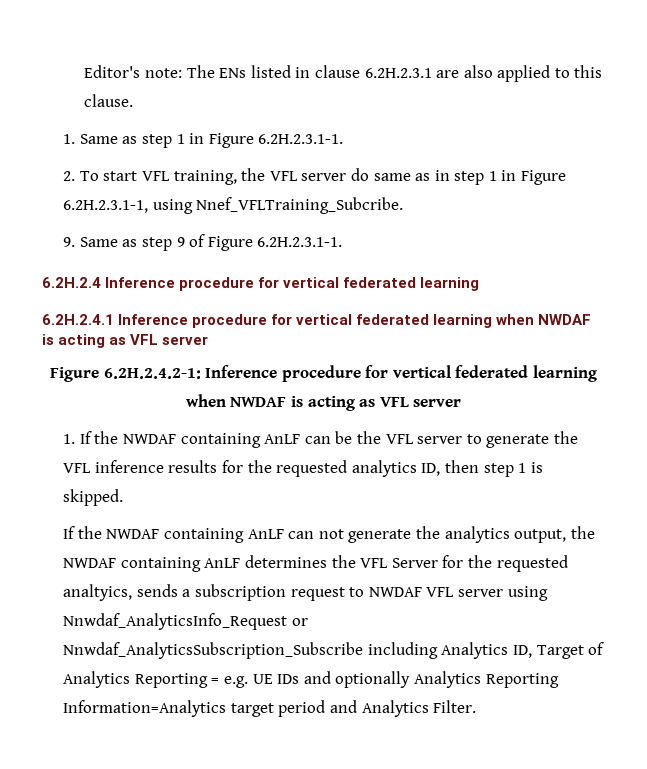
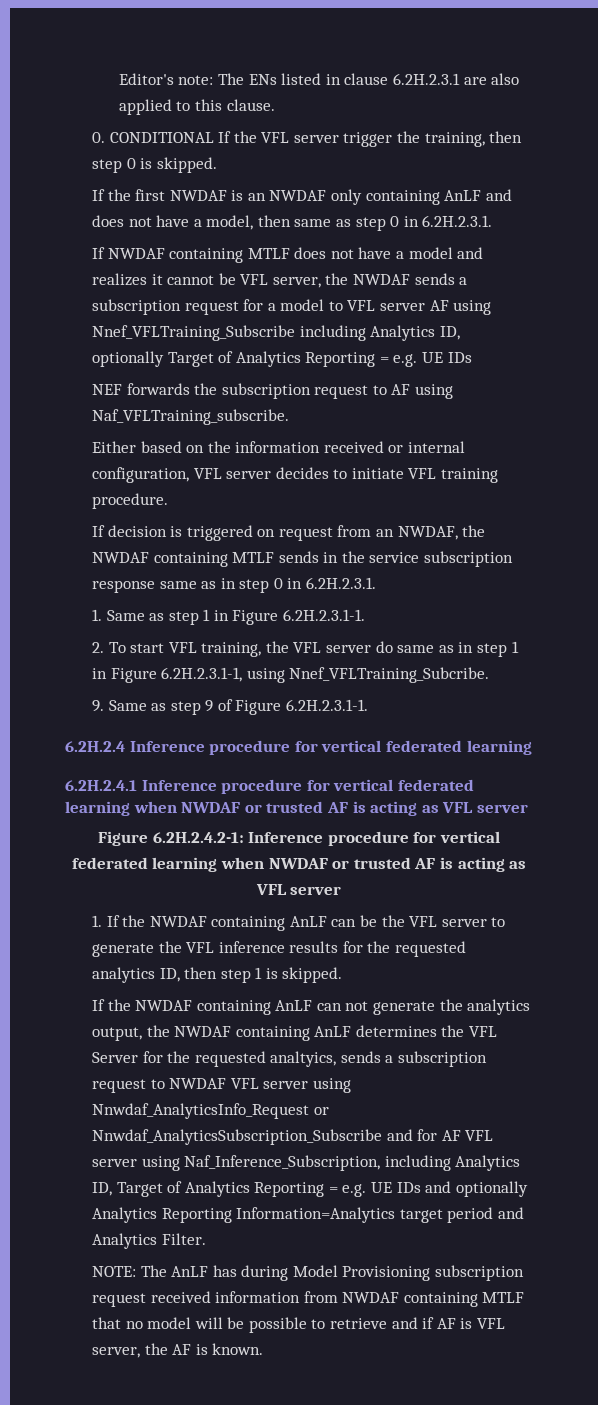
(134, 100) none -> [91,131,523,147] [91,157,217,173] [91,189,512,205] [91,215,493,231] [91,247,484,263] [91,273,468,288] [91,299,492,315] [91,325,460,341] [91,351,472,367] [91,383,454,399] [91,409,289,425] [91,441,466,453] [91,467,499,483] [91,493,168,509] [91,525,486,541] [91,551,514,567] [91,577,377,593] // 0. CONDITIONAL If the VFL server trigger the training, then step 0 is skipped. // If the first NWDAF is an NWDAF only containing AnLF and does not have a model, then same as step 0 in 6.2H.2.3.1. // If NWDAF containing MTLF does not have a model and realizes it cannot be VFL server, the NWDAF sends a subscription request for a model to VFL server AF using Nnef_VFLTraining_Subscribe including Analytics ID, optionally Target of Analytics Reporting = e.g. UE IDs // NEF forwards the subscription request to AF using Naf_VFLTraining_subscribe. // Either based on the information received or internal configuration, VFL server decides to initiate VFL training procedure. // If decision is triggered on request from an NWDAF, the NWDAF containing MTLF sends in the service subscription response same as in step 0 in 6.2H.2.3.1.
(592, 319) none -> [244,801,348,813] or trusted AF
(287, 402) none -> [332,857,436,869] or trusted AF
(364, 650) none -> [386,1129,494,1141] [91,1155,381,1171] and for AF VFL server using Naf_Inference_Subscription,
(477, 706) none -> [91,1265,525,1281] [91,1291,525,1307] [91,1317,505,1333] [91,1343,264,1358] // NOTE: The AnLF has during Model Provisioning subscription request received information from NWDAF containing MTLF that no model will be possible to retrieve and if AF is VFL server, the AF is known.

